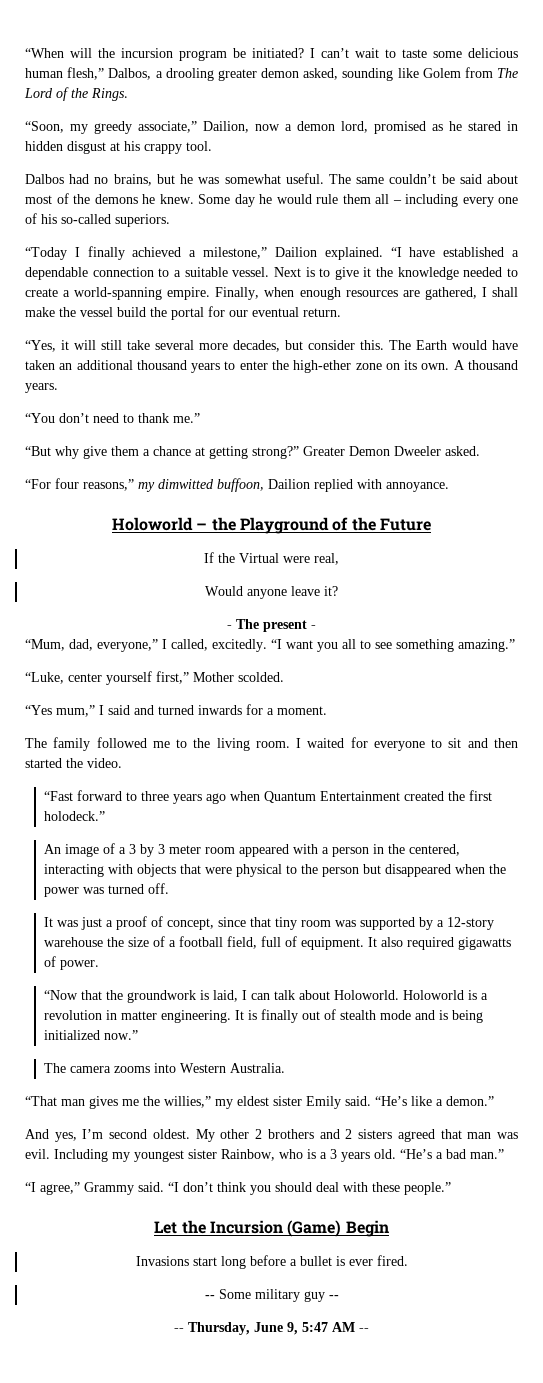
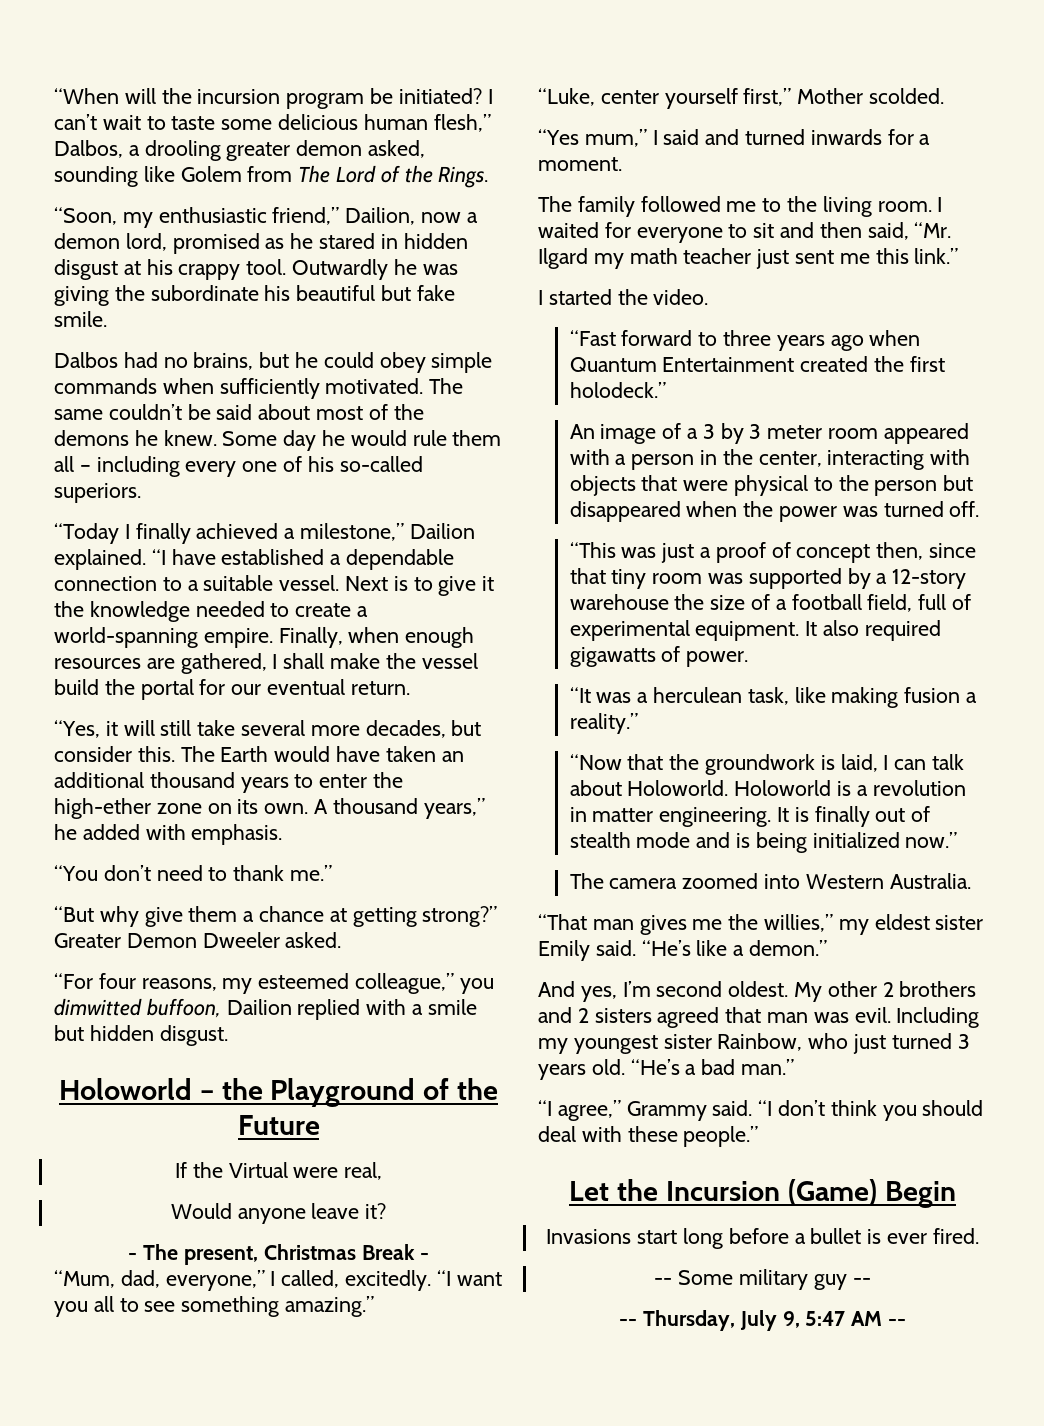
[94,121,197,134] greedy associate,” -> [158,207,340,225] enthusiastic friend,”
(212, 146) none -> [292,259,458,280] [54,285,455,306] [54,311,107,327] Outwardly he was giving the subordinate his beautiful but fake smile.
[198,173,324,184] was somewhat useful. -> [323,352,493,373] [54,378,424,399] could obey simple commands when sufficiently motivated.
[25,383,58,393] years. -> [423,798,485,819] [54,824,283,845] years,” he added with emphasis.
[83,479,155,492] reasons,” my -> [141,973,494,994] reasons, my esteemed colleague,” you
[386,482,449,492] annoyance. -> [412,999,477,1015] [54,1025,228,1046] a smile but hidden disgust.
[263,620,307,632] present -> [184,1244,415,1265] present, Christmas Break
(518, 743) none -> [867,222,952,240] [538,248,959,269] [538,290,543,305] said, “Mr. Ilgard my math teacher just sent me this link.” // I
[408,844,460,856] centered, -> [758,451,822,467] center,
[43,917,53,927] It -> [569,542,616,558] “This
[166,918,214,930] concept, -> [796,542,924,563] concept then,
(297, 941) none -> [569,620,690,641] experimental
(99, 965) none -> [569,687,978,708] [569,713,638,734] // “It was a herculean task, like making fusion a reality.”
[113,1066,150,1073] zooms -> [682,873,759,889] zoomed
[307,1149,327,1159] is a -> [853,1033,952,1054] just turned
[254,1322,283,1332] June -> [739,1310,777,1331] July

